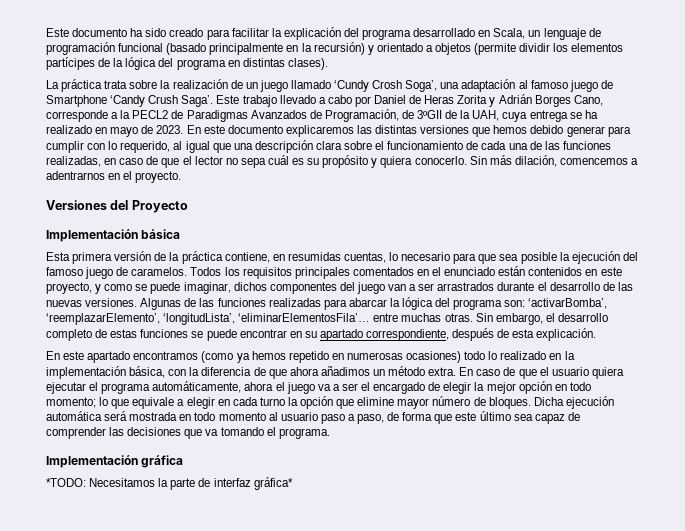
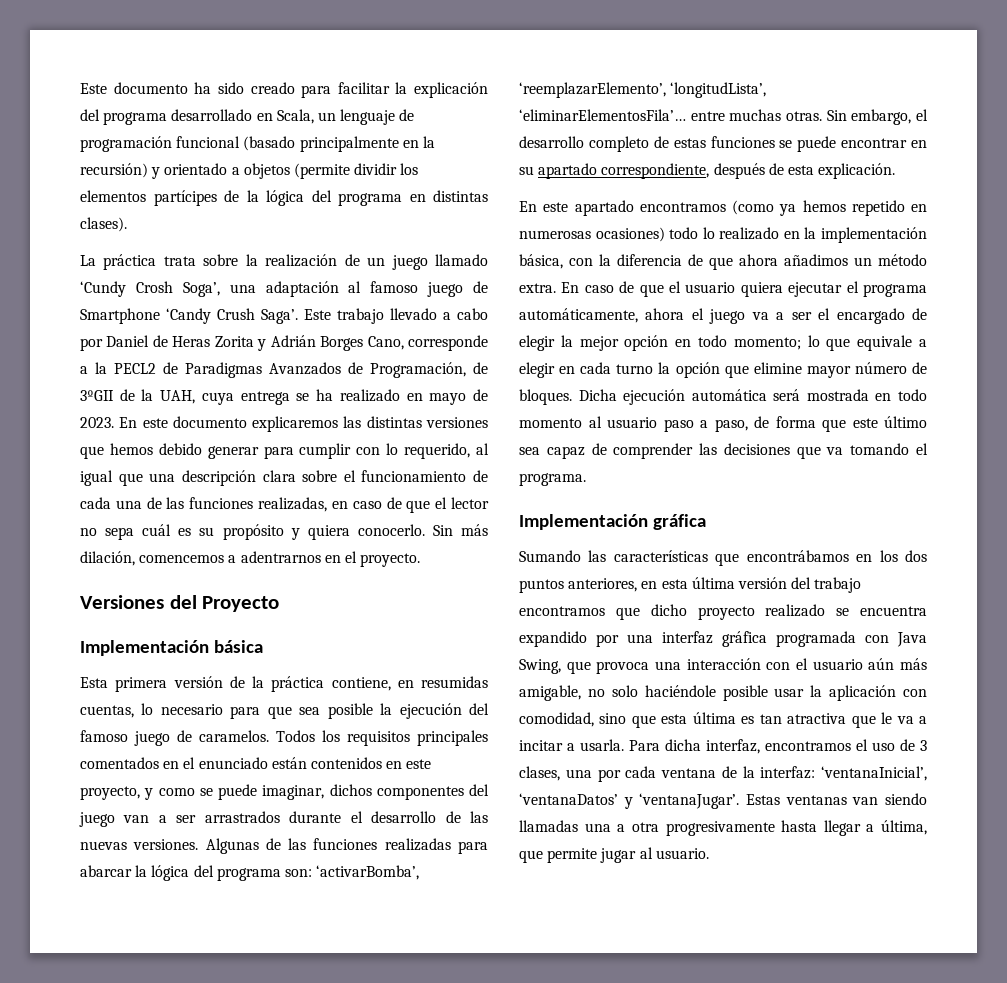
[46,477,293,490] *TODO: Necesitamos la parte de interfaz gráfica* -> [519,550,927,566] [519,577,862,593] [519,604,927,620] [519,631,927,647] [519,658,927,674] [519,685,927,701] [519,712,927,728] [519,739,927,754] [519,766,927,782] [519,793,927,809] [519,820,927,836] [519,847,709,863] Sumando las características que encontrábamos en los dos puntos anteriores, en esta última versión del trabajo encontramos que dicho proyecto realizado se encuentra expandido por una interfaz gráfica programada con Java Swing, que provoca una interacción con el usuario aún más amigable, no solo haciéndole posible usar la aplicación con comodidad, sino que esta última es tan atractiva que le va a incitar a usarla. Para dicha interfaz, encontramos el uso de 3 clases, una por cada ventana de la interfaz: ‘ventanaInicial’, ‘ventanaDatos’ y ‘ventanaJugar’. Estas ventanas van siendo llamadas una a otra progresivamente hasta llegar a última, que permite jugar al usuario.

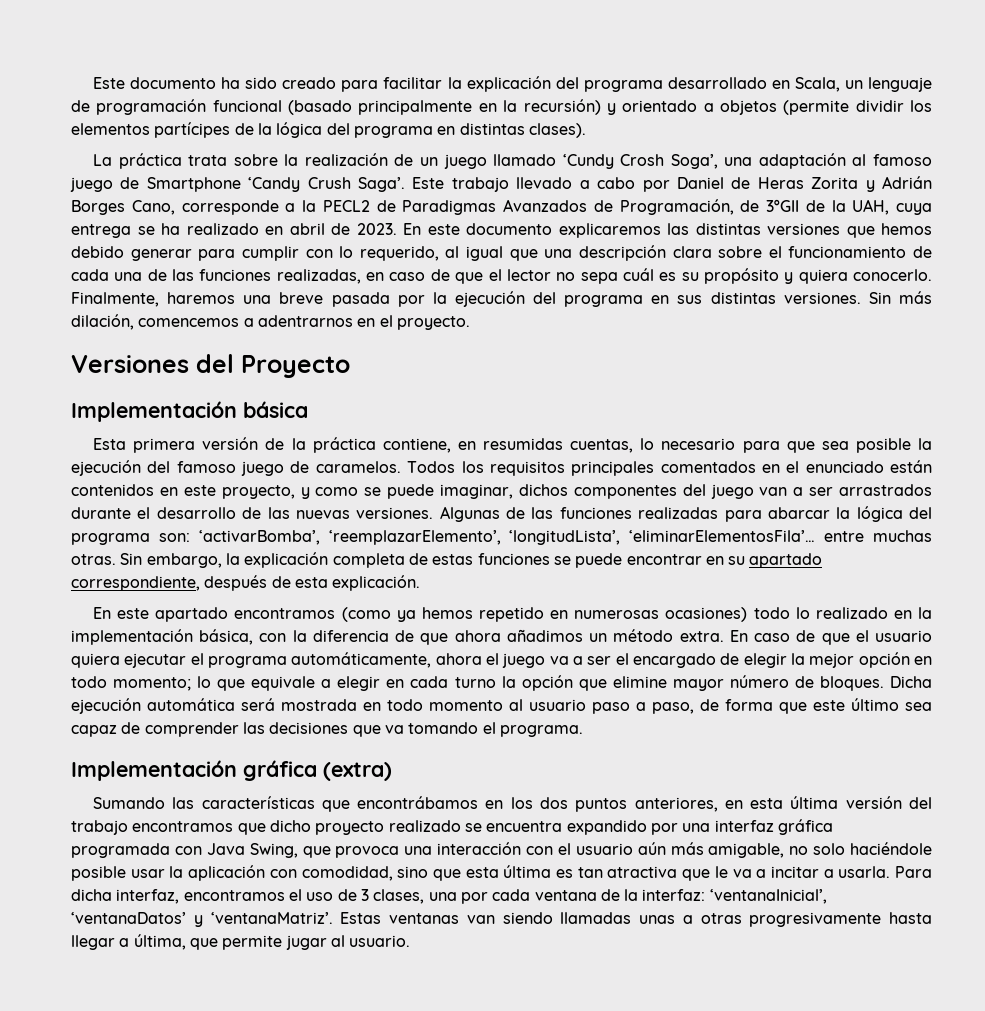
[429,393,467,405] mayo -> [289,223,325,235] abril
(425, 530) none -> [71,291,861,307] Finalmente, haremos una breve pasada por la ejecución del programa en sus distintas versiones.
[916,109,928,121] [519,136,649,152] el desarrollo completo -> [225,552,405,568] la explicación completa
(707, 522) none -> [323,762,392,781] (extra)
[639,793,740,809] ‘ventanaJugar’. -> [210,912,333,924] ‘ventanaMatriz’.
[584,822,659,832] una a otra -> [639,913,742,924] unas a otras

